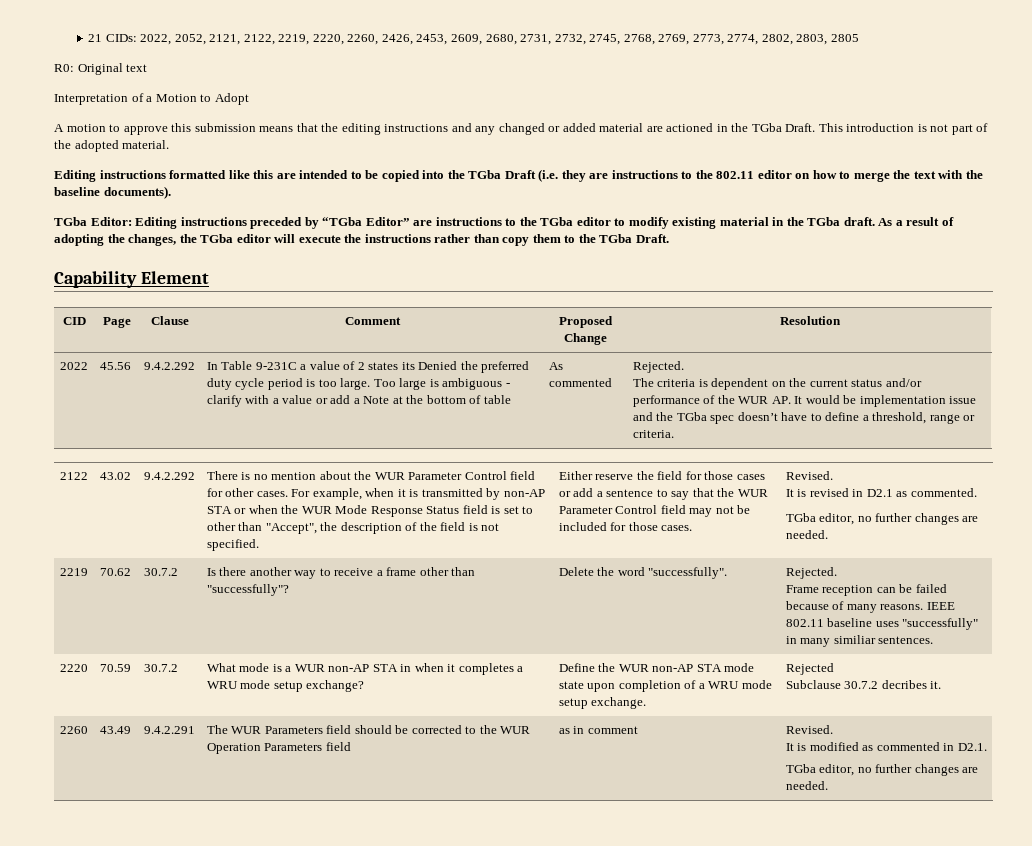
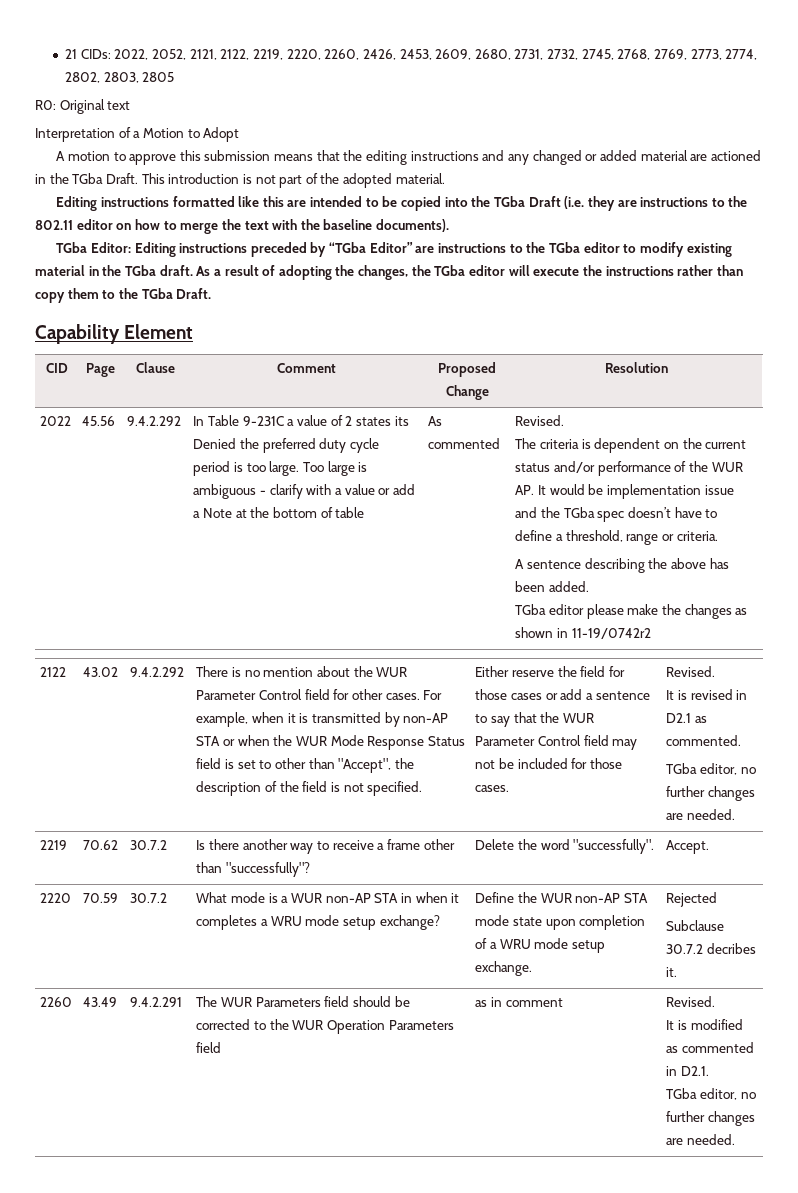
[632,361,684,373] Rejected. -> [515,415,565,426] Revised.
(674, 434) none -> [515,558,729,573] [515,581,590,592] [515,604,748,619] [515,627,651,639] // A sentence describing the above has been added. // TGba editor please make the changes as shown in 11-19/0742r2
[785,567,837,579] [785,584,947,596] [785,601,955,613] [785,618,979,630] [785,635,934,647] Rejected. // Frame reception can be failed because of many reasons. IEEE 802.11 baseline uses "successfully" in many similiar sentences. -> [666,840,710,854] Accept.

